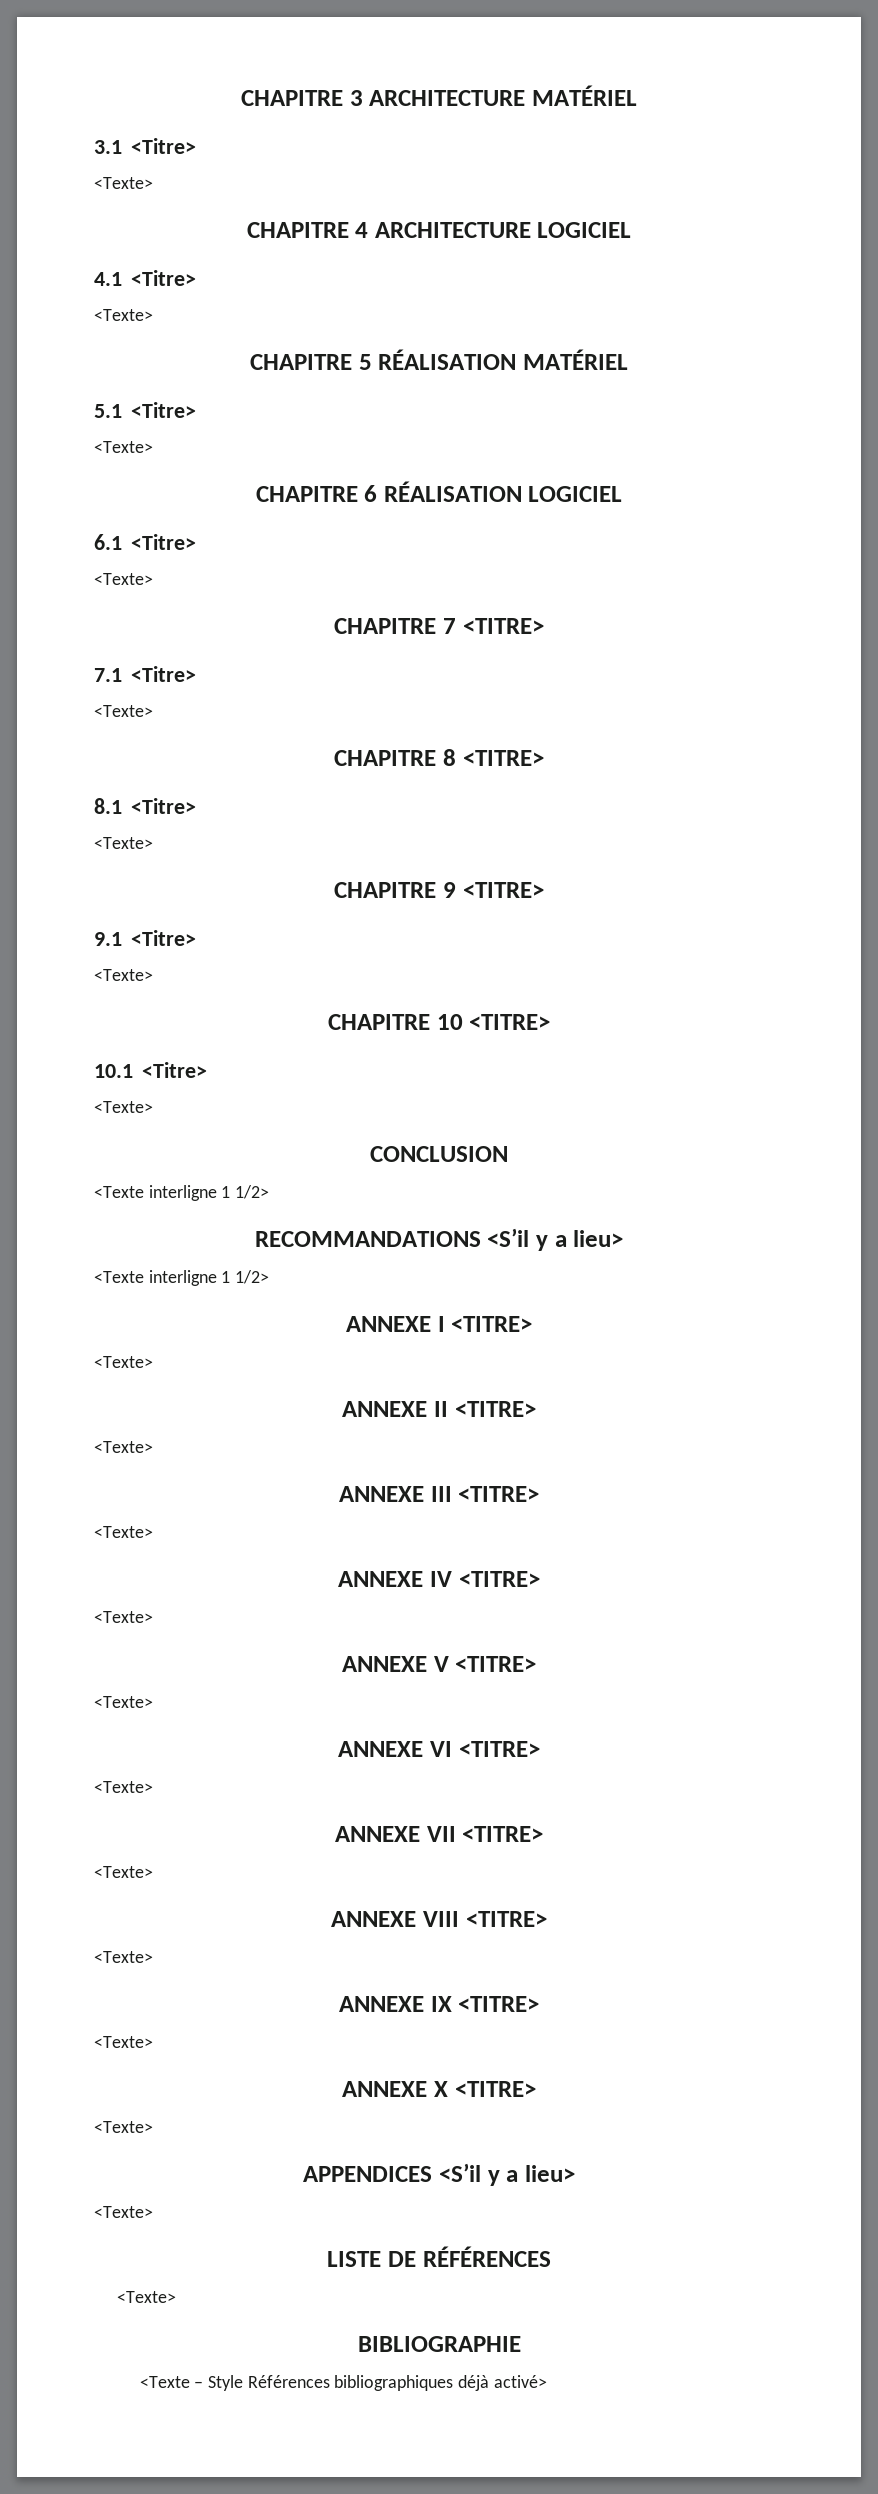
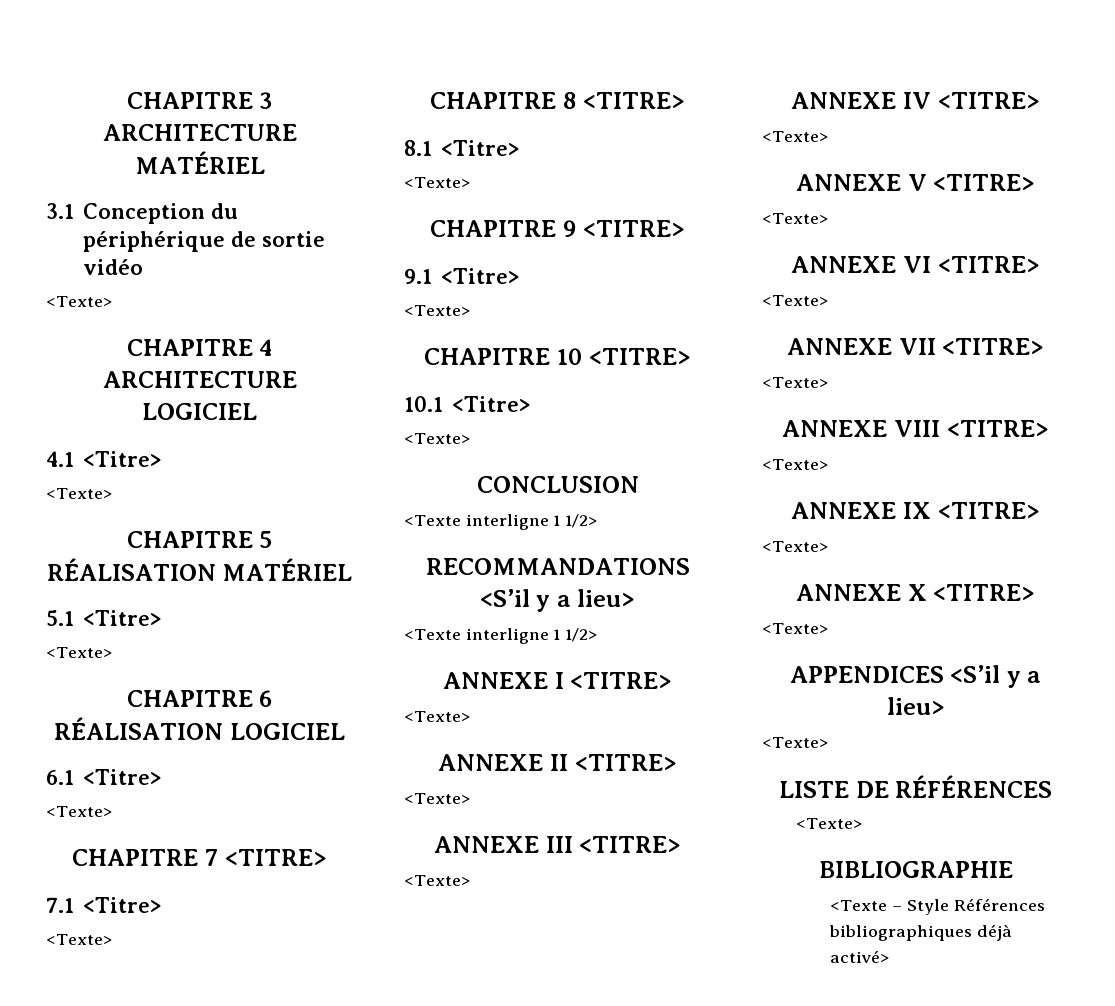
[130,138,196,154] <Titre> -> [82,203,238,224] [82,231,325,252] [82,259,143,275] Conception du périphérique de sortie vidéo

